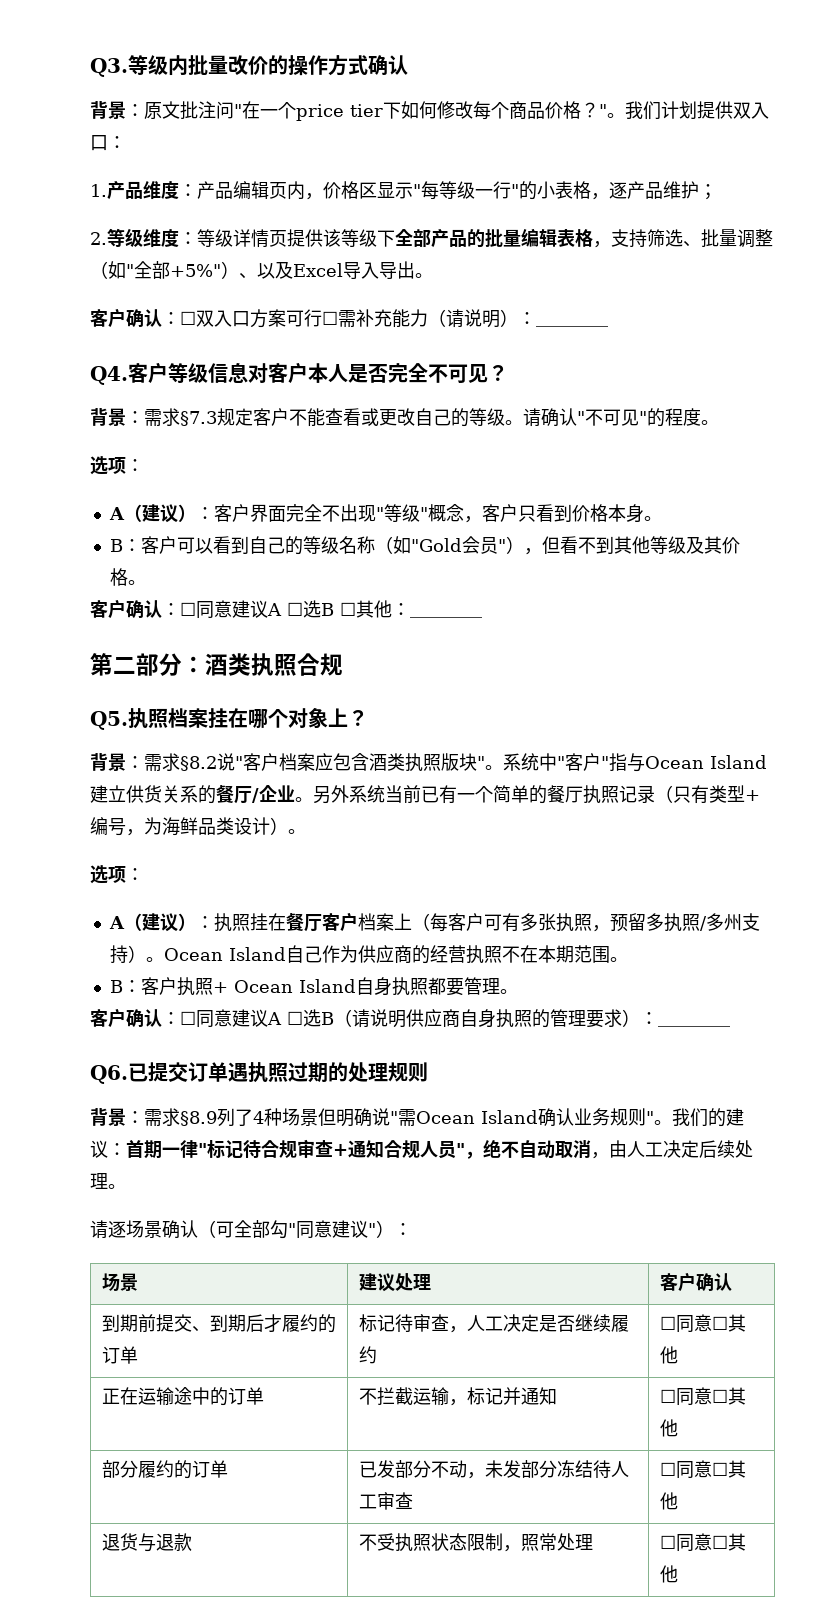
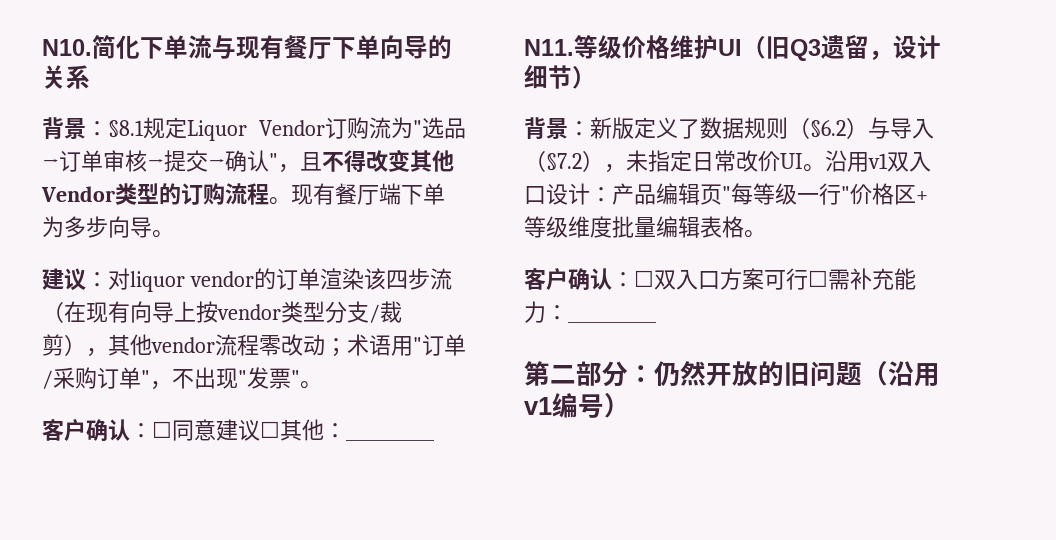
[90,55,408,77] [90,101,769,121] [90,135,126,151] [90,181,413,200] Q3.等级内批量改价的操作方式确认 // 背景：原文批注问"在一个price tier下如何修改每个商品价格？"。我们计划提供双入口： // 1.产品维度：产品编辑页内，价格区显示 -> [42,35,452,60] [42,65,90,89] [42,117,466,141] [42,149,454,173] [41,183,445,205] [42,216,174,238] [42,268,452,292] [42,301,402,323] [42,334,466,357] [42,367,322,390] [42,419,346,441] [346,438,434,441] [524,35,941,61] [524,65,596,89] [524,117,934,140] [524,150,931,173] [524,183,722,205] N10.简化下单流与现有餐厅下单向导的关系 // 背景：§8.1规定Liquor Vendor订购流为"选品→订单审核→提交→确认"，且不得改变其他Vendor类型的订购流程。现有餐厅端下单为多步向导。 // 建议：对liquor vendor的订单渲染该四步流（在现有向导上按vendor类型分支/裁剪），其他vendor流程零改动；术语用"订单/采购订单"，不出现"发票"。 // 客户确认：☐同意建议☐其他：＿＿＿＿ // N11.等级价格维护UI（旧Q3遗留，设计细节） // 背景：新版定义了数据规则（§6.2）与导入（§7.2），未指定日常改价UI。沿用v1双入口设计：产品编辑页
[519,181,717,200] [90,228,773,248] [90,261,415,279] 的小表格，逐产品维护； // 2.等级维度：等级详情页提供该等级下全部产品的批量编辑表格，支持筛选、批量调整（如"全部+5%"）、以及Excel导入导出 -> [850,183,928,205] [524,216,744,238] 价格区+等级维度批量编辑表格
[428,309,536,328] [536,325,608,327] [90,362,508,385] [90,408,719,427] [90,456,144,475] [108,504,662,523] [109,536,740,555] [109,568,146,586] [90,599,392,619] （请说明）：＿＿＿＿ // Q4.客户等级信息对客户本人是否完全不可见？ // 背景：需求§7.3规定客户不能查看或更改自己的等级。请确认"不可见"的程度。 // 选项： // A（建议）：客户界面完全不出现"等级"概念，客户只看到价格本身。 // B：客户可以看到自己的等级名称（如"Gold会员"），但看不到其他等级及其价格。 // 客户确认：☐同意建议A ☐选B ☐其他 -> (546, 312) none
[205,653,343,676] [90,707,368,730] [90,753,767,772] [90,785,760,804] [90,817,306,836] [90,865,144,884] [108,912,760,932] [109,945,628,964] [109,977,518,996] [90,1008,658,1028] [658,1025,730,1027] [90,1062,428,1084] [90,1108,744,1127] [90,1139,753,1159] [90,1173,126,1189] [90,1220,412,1239] [101,1273,138,1291] [358,1273,431,1292] [659,1272,732,1292] [101,1314,336,1333] [101,1346,138,1364] [358,1314,629,1333] [358,1346,377,1364] [659,1314,746,1333] [659,1346,678,1364] [101,1387,264,1406] [358,1387,557,1406] [659,1387,746,1406] [659,1419,678,1437] [101,1460,228,1479] [358,1460,629,1479] [358,1492,413,1510] [659,1460,746,1479] [659,1492,678,1510] [101,1533,192,1552] [358,1533,593,1552] [659,1533,746,1552] [659,1565,678,1583] 酒类执照合规 // Q5.执照档案挂在哪个对象上？ // 背景：需求§8.2说"客户档案应包含酒类执照版块"。系统中"客户"指与Ocean Island建立供货关系的餐厅/企业。另外系统当前已有一个简单的餐厅执照记录（只有类型+编号，为海鲜品类设计）。 // 选项： // A（建议）：执照挂在餐厅客户档案上（每客户可有多张执照，预留多执照/多州支持）。Ocean Island自己作为供应商的经营执照不在本期范围。 // B：客户执照+ Ocean Island自身执照都要管理。 // 客户确认：☐同意建议A ☐选B（请说明供应商自身执照的管理要求）：＿＿＿＿ // Q6.已提交订单遇执照过期的处理规则 // 背景：需求§8.9列了4种场景但明确说"需Ocean Island确认业务规则"。我们的建议：首期一律"标记待合规审查+通知合规人员"，绝不自动取消，由人工决定后续处理。 // 请逐场景确认（可全部勾"同意建议"）： // 场景 | 建议处理 | 客户确认 // 到期前提交、到期后才履约的订单 | 标记待审查，人工决定是否继续履约 | ☐同意☐其他 // 正在运输途中的订单 | 不拦截运输，标记并通知 | ☐同意☐其他 // 部分履约的订单 | 已发部分不动，未发部分冻结待人工审查 | ☐同意☐其他 // 退货与退款 | 不受执照状态限制，照常处理 | ☐同意☐其他 -> [654,361,940,387] [524,393,630,418] 仍然开放的旧问题（沿用v1编号）

